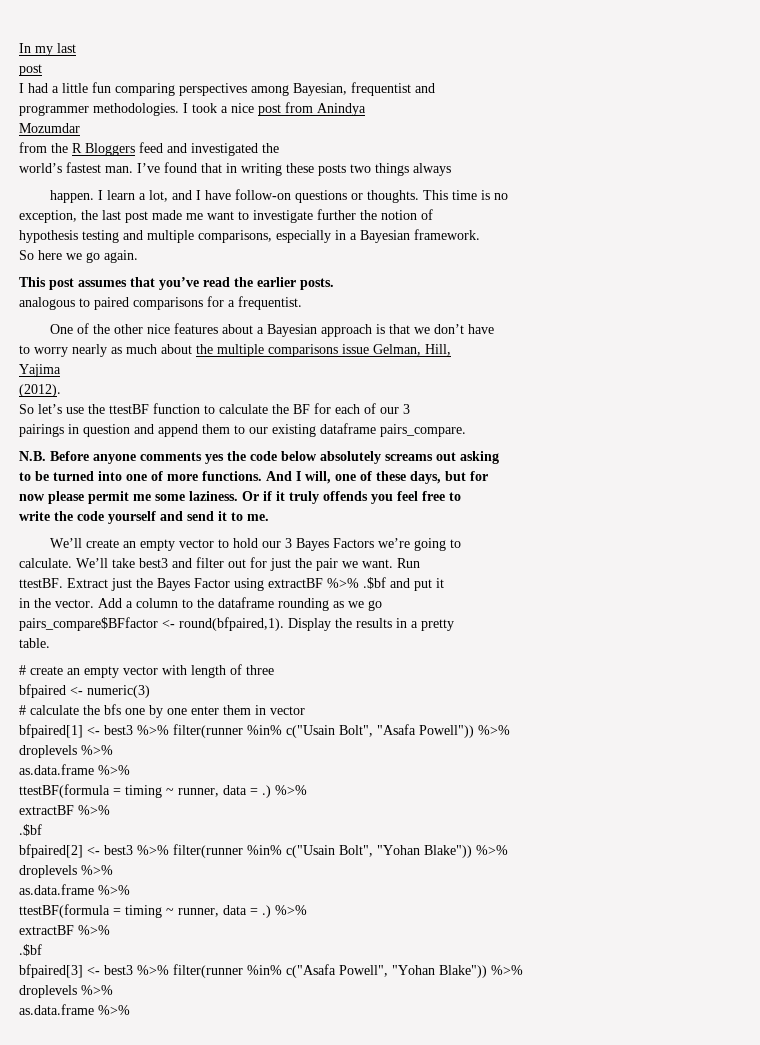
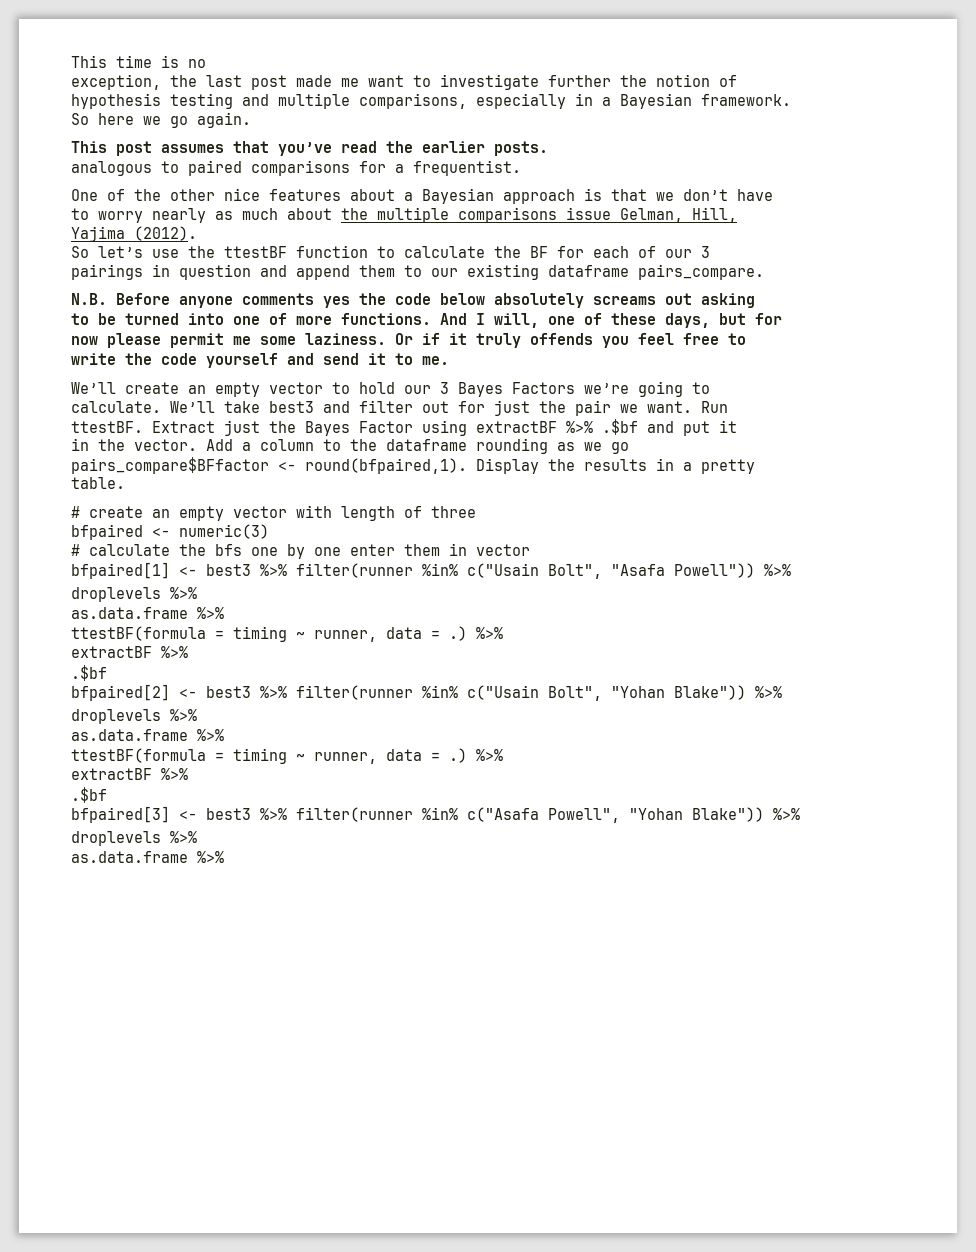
[19,43,76,56] [19,64,42,76] [19,82,435,96] [19,102,366,116] [19,123,80,133] [19,142,279,156] [19,162,451,176] [50,189,420,203] In my last // post // I had a little fun comparing perspectives among Bayesian, frequentist and // programmer methodologies. I took a nice post from Anindya // Mozumdar // from the R Bloggers feed and investigated the // world’s fastest man. I’ve found that in writing these posts two things always // happen. I learn a lot, and I have follow-on questions or thoughts. -> (71, 61) none
(61, 370) // -> (125, 234) none

